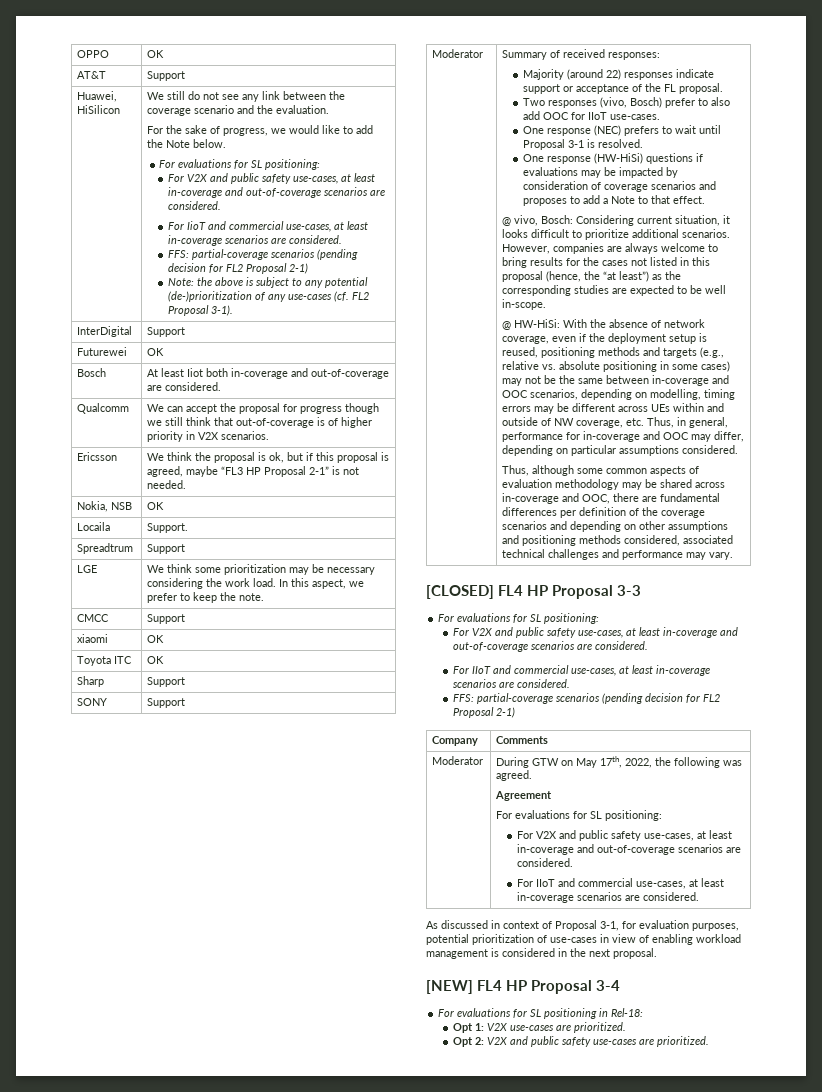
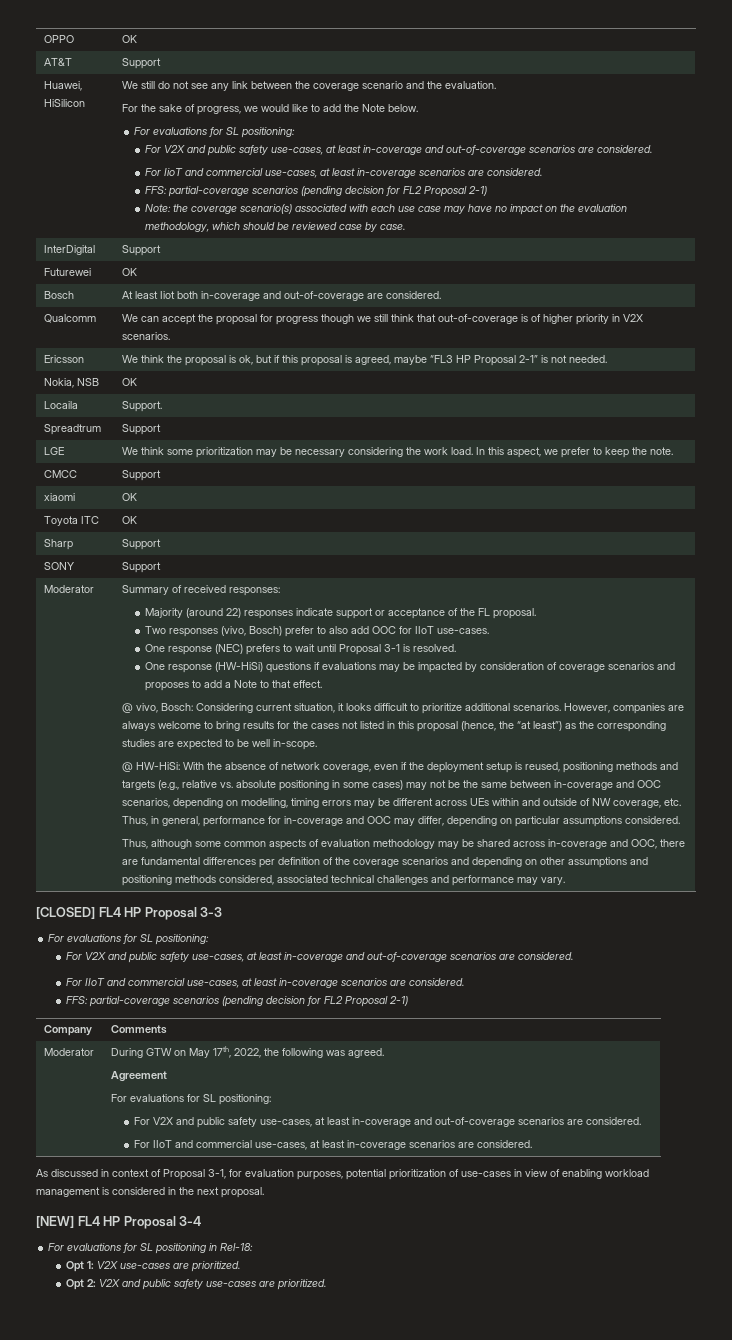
[215,277,369,288] [168,291,370,302] [168,305,234,316] above is subject to any potential (de-)prioritization of any use-cases (cf. FL2 Proposal 3-1). -> [190,204,627,215] [144,222,405,232] coverage scenario(s) associated with each use case may have no impact on the evaluation methodology, which should be reviewed case by case.

